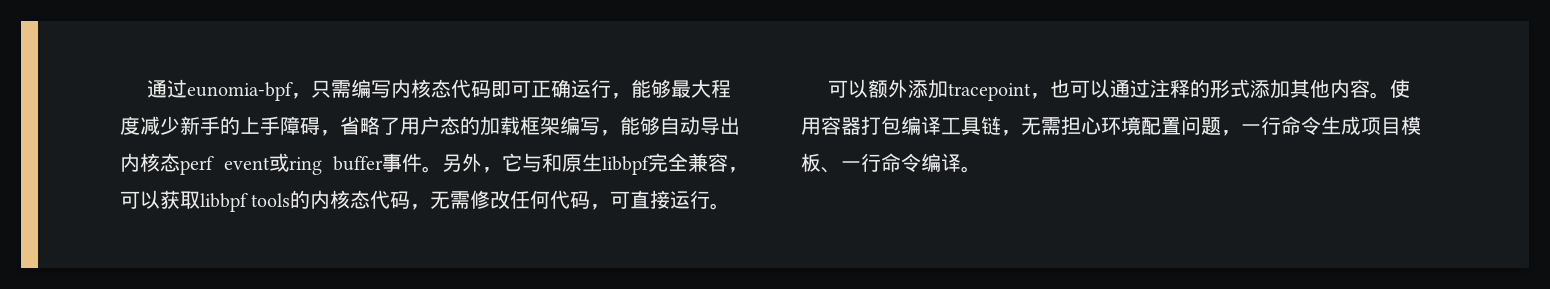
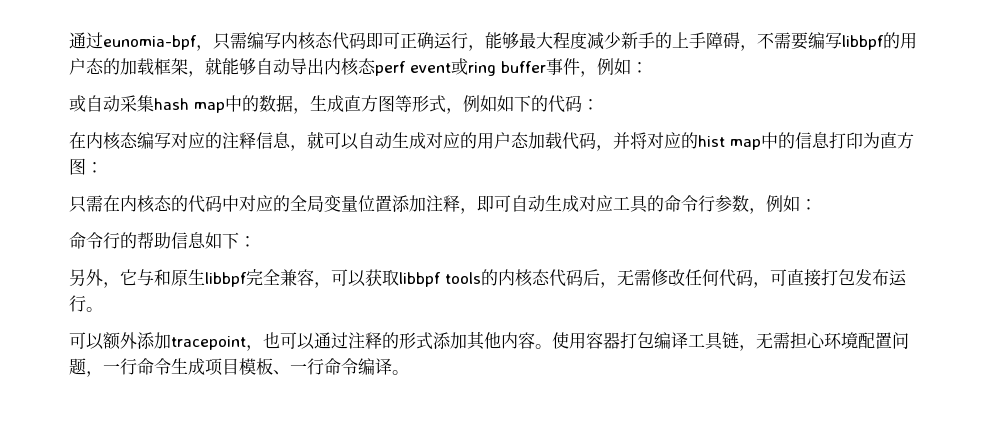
[340,116,400,135] 省略了 -> [757,32,900,50] 不需要编写libbpf的
[560,116,620,136] 编写， -> [188,57,222,77] ，就
[422,166,443,173] 。 -> [580,58,648,77] [69,95,599,114] [69,131,914,151] [69,158,103,175] [69,195,817,214] [69,232,256,249] ，例如： // 或自动采集hash map中的数据，生成直方图等形式，例如如下的代码： // 在内核态编写对应的注释信息，就可以自动生成对应的用户态加载代码，并将对应的hist map中的信息打印为直方图： // 只需在内核态的代码中对应的全局变量位置添加注释，即可自动生成对应工具的命令行参数，例如： // 命令行的帮助信息如下： //
(411, 200) none -> [583,269,600,286] 后
(671, 199) none -> [821,269,889,286] 打包发布

